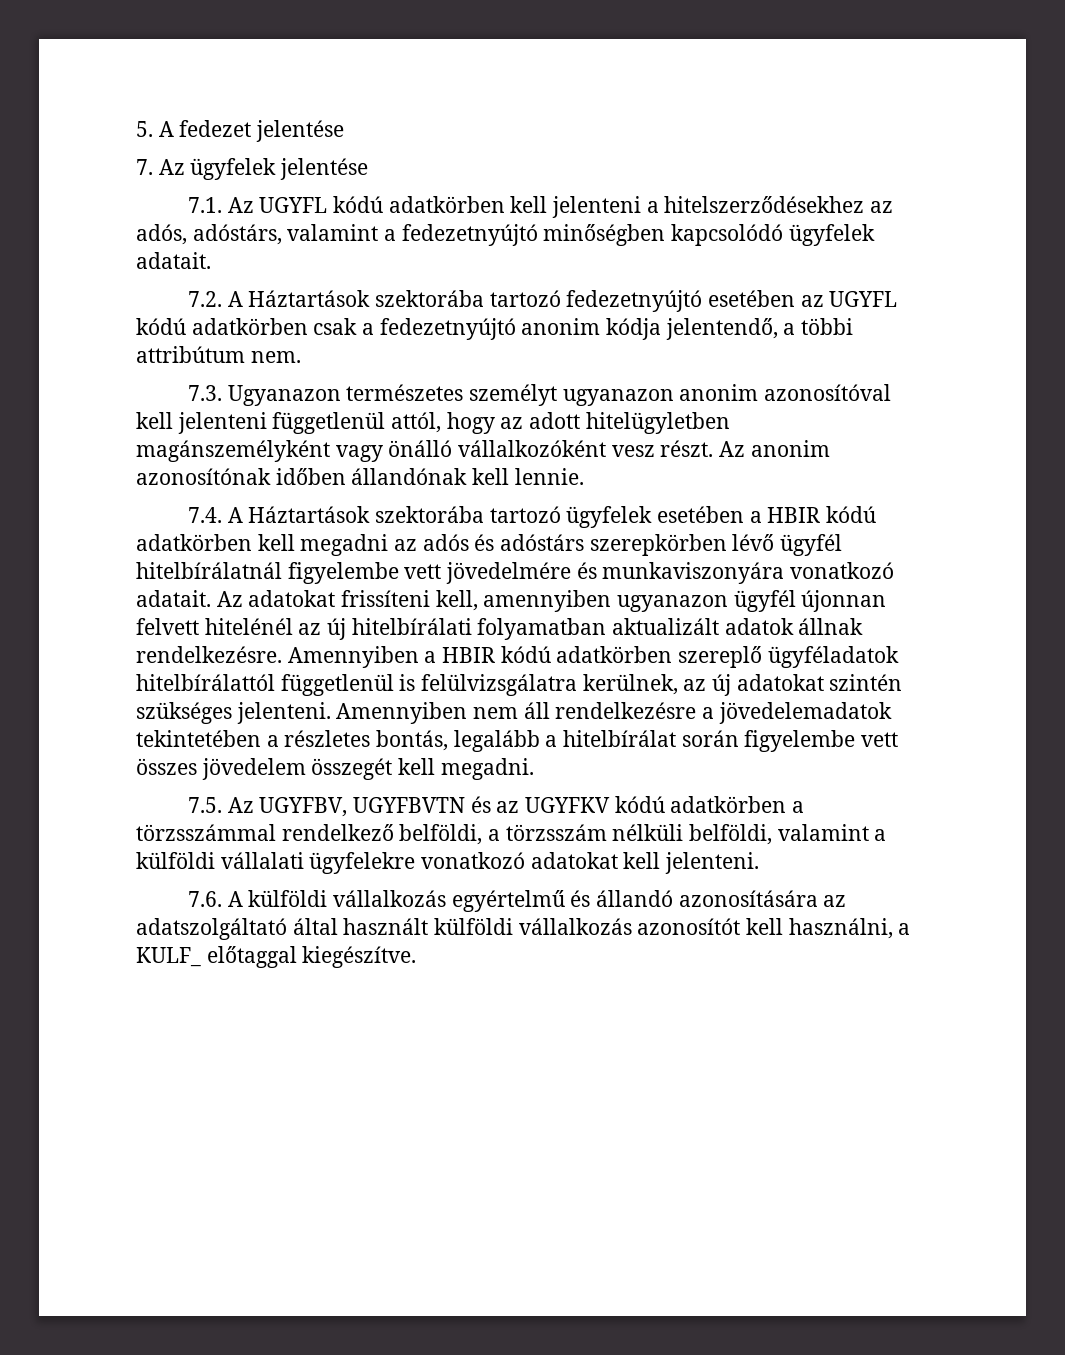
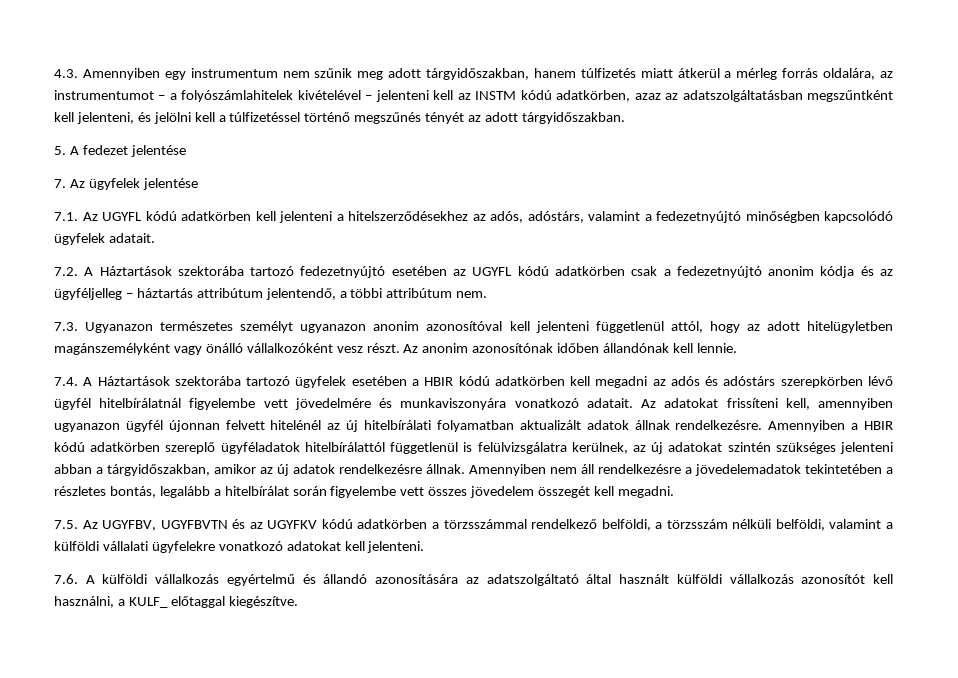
(136, 129) none -> [54,68,893,80] [54,90,893,102] [54,112,625,124] 4.3. Amennyiben egy instrumentum nem szűnik meg adott tárgyidőszakban, hanem túlfizetés miatt átkerül a mérleg forrás oldalára, az instrumentumot – a folyószámlahitelek kivételével – jelenteni kell az INSTM kódú adatkörben, azaz az adatszolgáltatásban megszűntként kell jelenteni, és jelölni kell a túlfizetéssel történő megszűnés tényét az adott tárgyidőszakban. //
(662, 329) none -> [860,266,893,276] [54,288,263,300] és az ügyféljelleg – háztartás attribútum
[236,702,331,724] jelenteni. -> [839,442,893,454] [54,464,465,476] jelenteni abban a tárgyidőszakban, amikor az új adatok rendelkezésre állnak.

